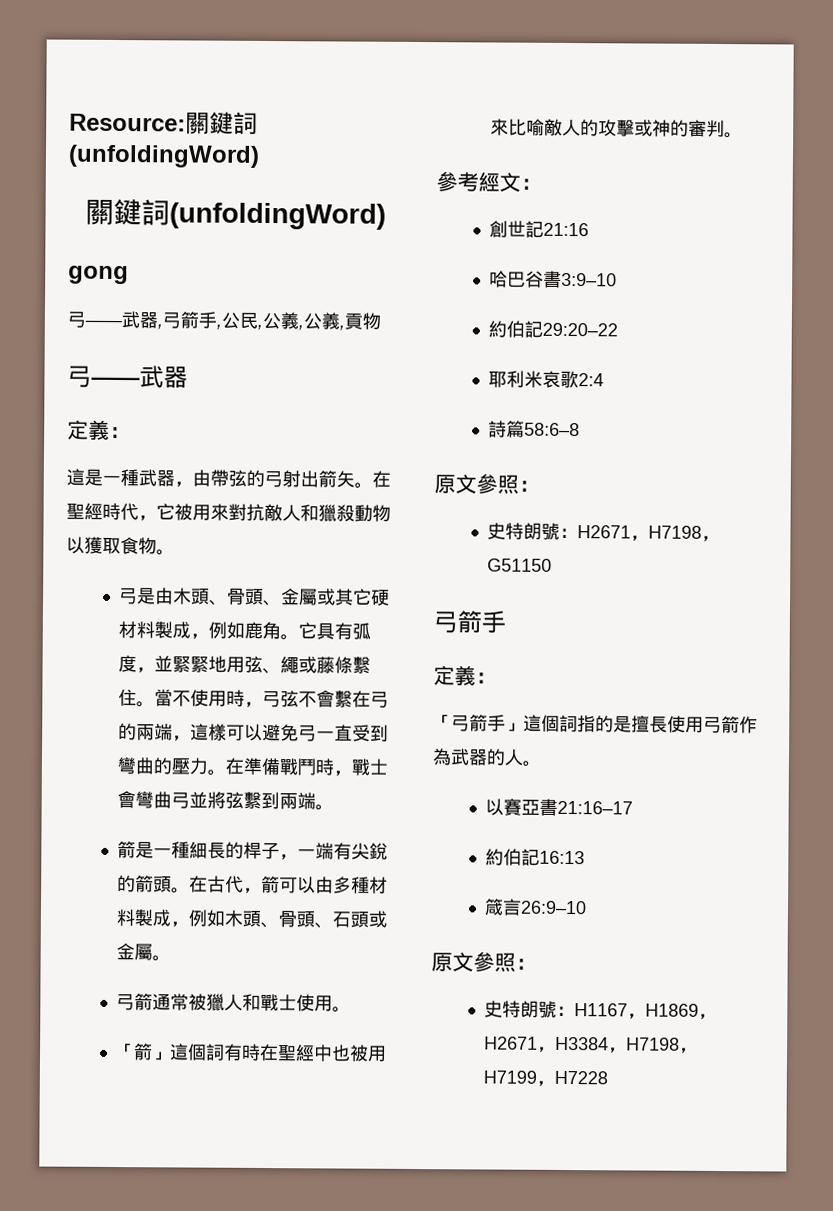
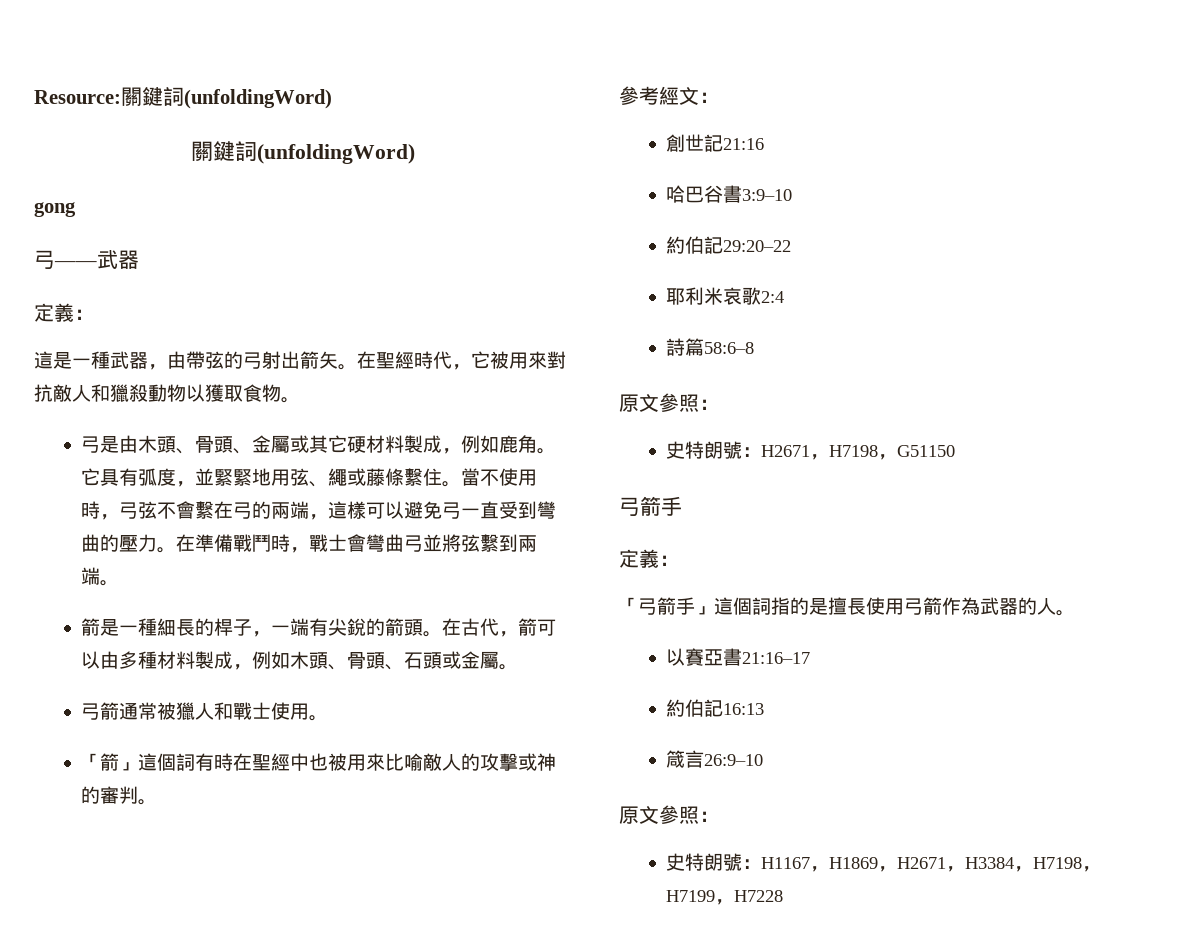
[67,311,381,331] // 弓——武器,弓箭手,公民,公義,公義,貢物 -> (76, 209) none

